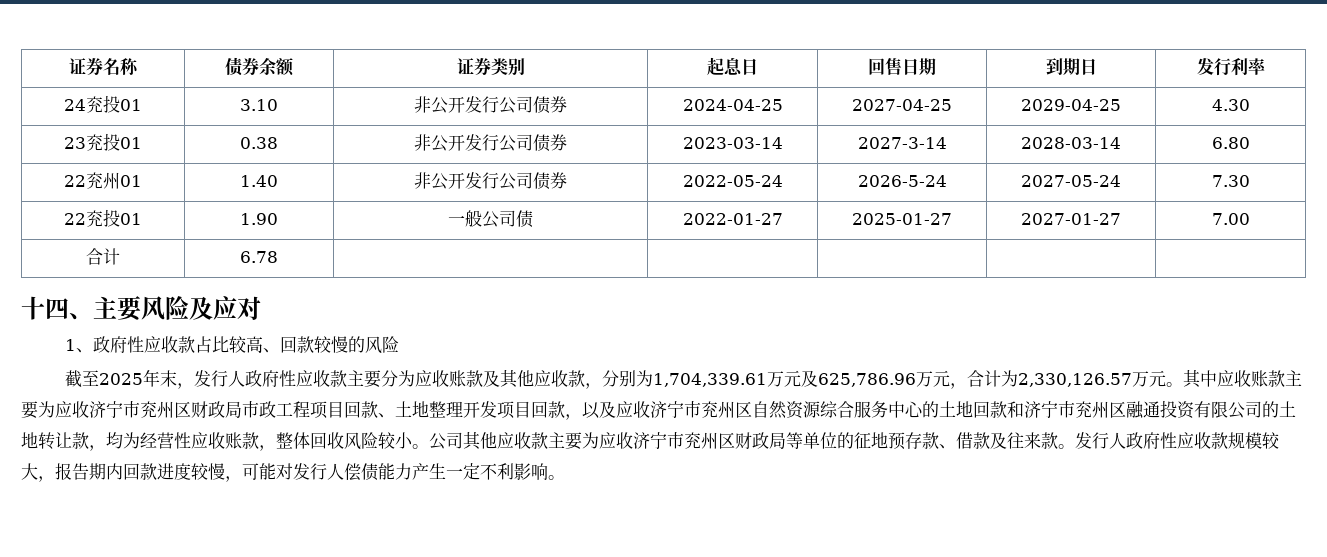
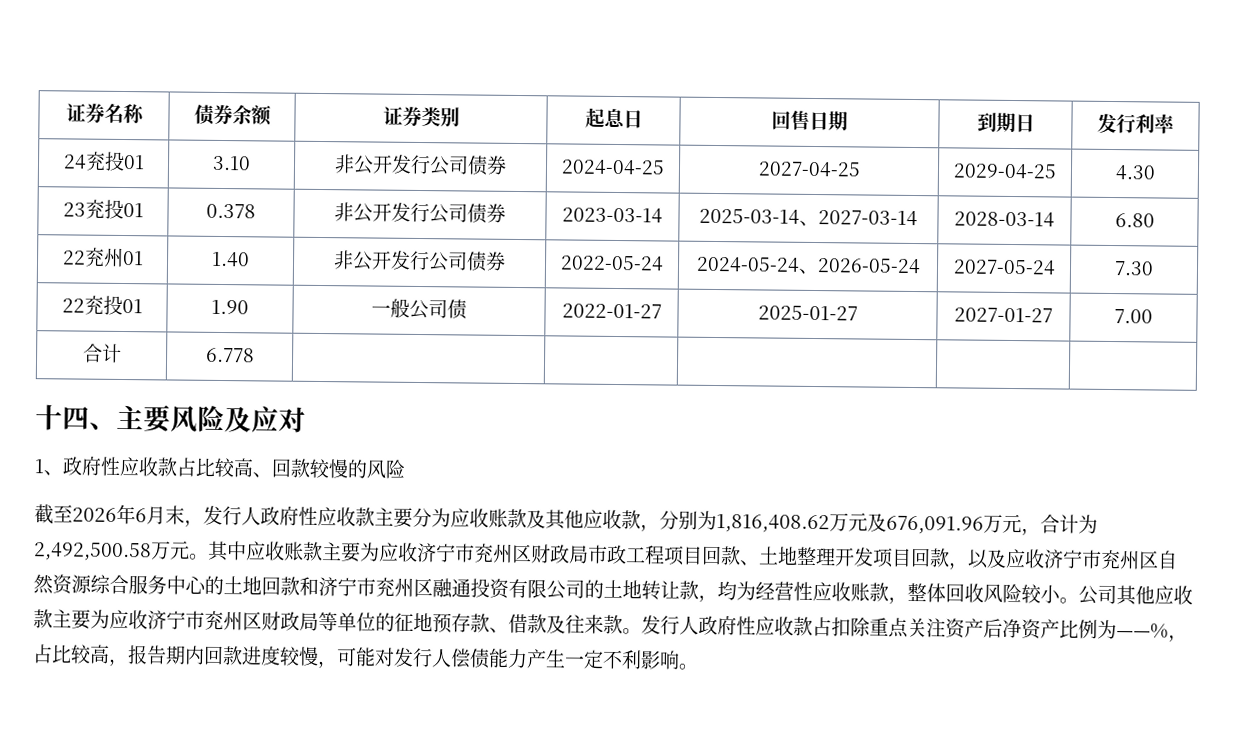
[240,137,278,149] 0.38 -> [206,203,256,219] 0.378
[857,137,947,149] 2027-3-14 -> [699,208,918,227] 2025-03-14、2027-03-14
[857,175,947,187] 2026-5-24 -> [695,256,921,275] 2024-05-24、2026-05-24
[240,251,278,263] 6.78 -> [205,347,255,363] 6.778
[98,369,160,387] 2025年 -> [72,504,166,525] 2026年6月
[652,370,916,387] 1,704,339.61万元及625,786.96 -> [716,512,984,535] 1,816,408.62万元及676,091.96
[1017,373,1132,387] 2,330,126.57 -> [33,542,152,562] 2,492,500.58
[1228,432,1280,449] [21,463,38,480] 规模较大 -> [812,616,1188,642] [32,644,110,664] 占扣除重点关注资产后净资产比例为——%，占比较高

